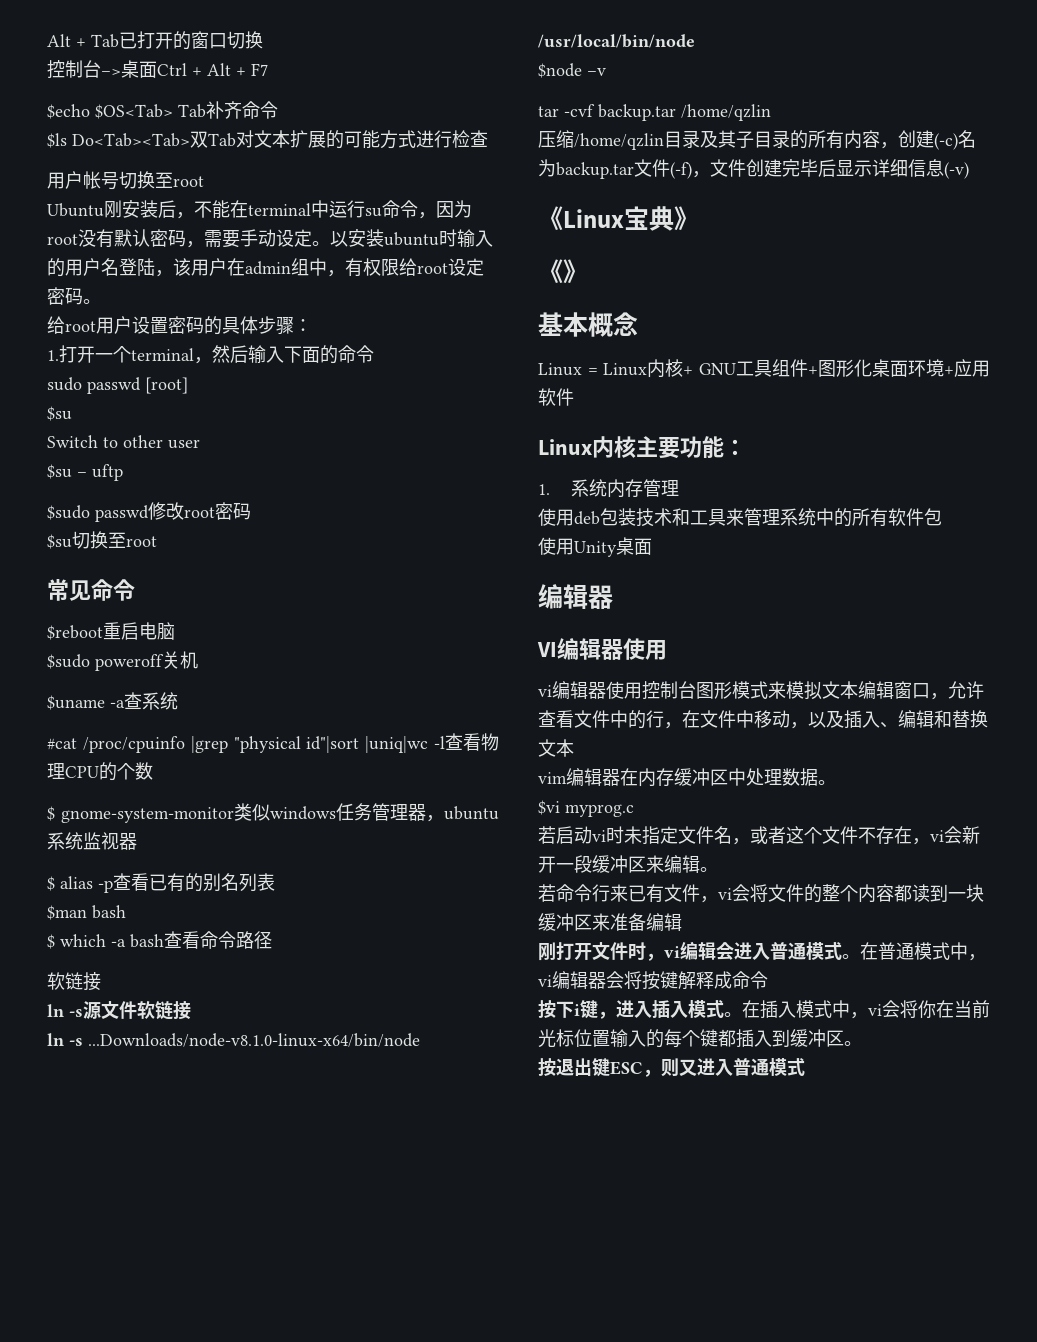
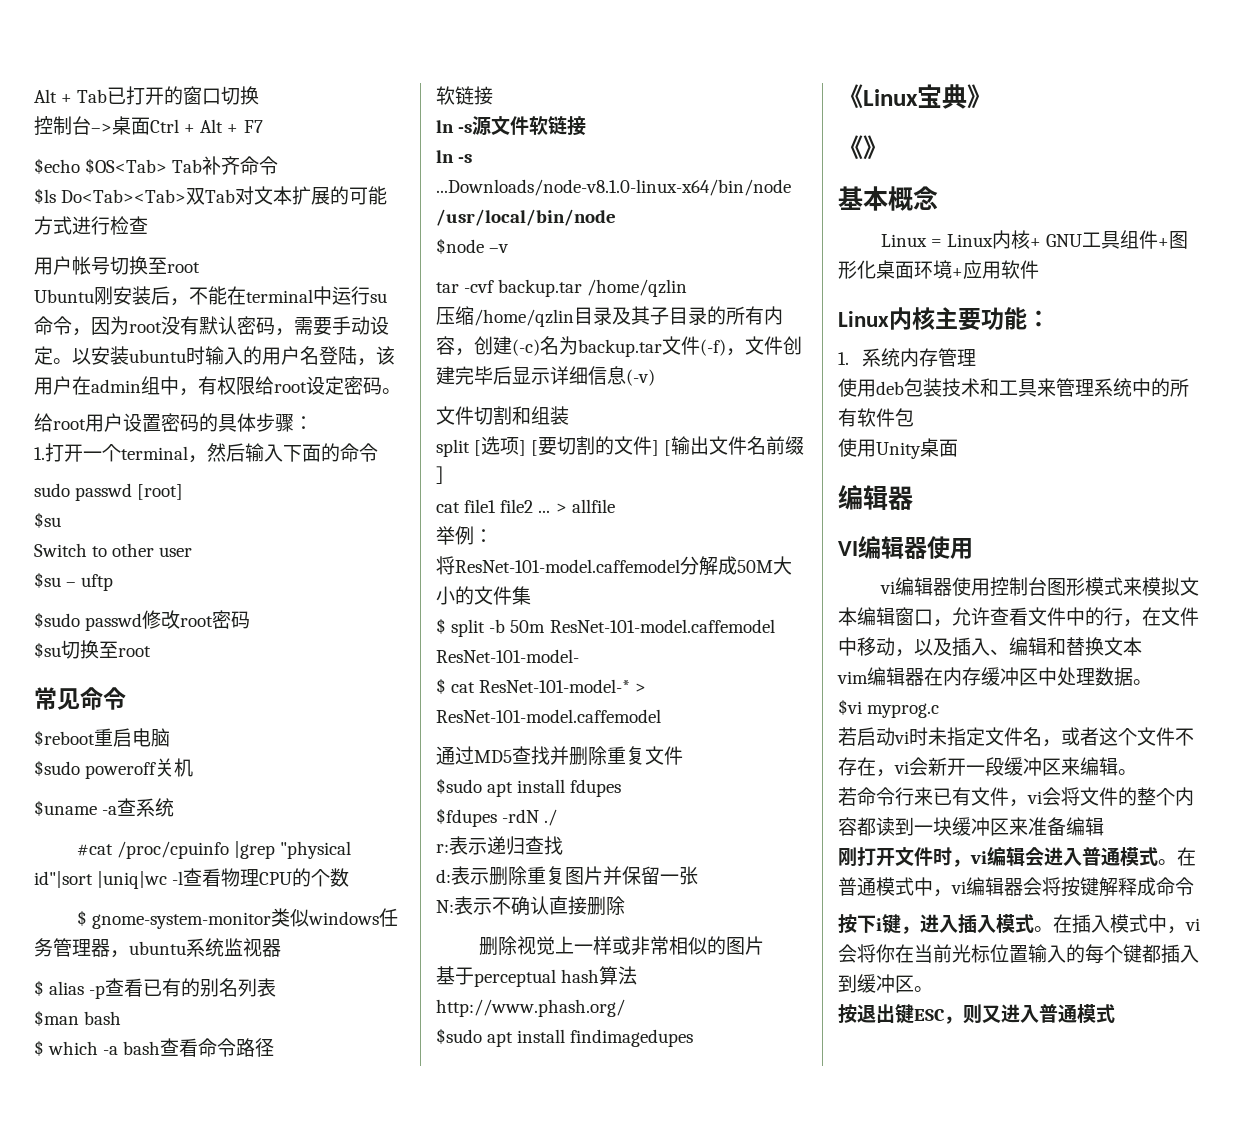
(969, 170) none -> [436,406,569,425] [436,436,805,457] [436,466,455,484] [436,499,615,513] [436,526,493,545] [436,556,792,576] [436,586,531,605] [436,618,775,637] [436,649,579,663] [436,678,647,694] [436,709,661,723] [436,746,683,766] [436,778,622,797] [436,808,558,827] [436,836,563,855] [436,866,698,886] [436,896,625,916] [479,936,765,956] [436,966,638,987] [436,999,625,1017] [436,1028,694,1047] // 文件切割和组装 // split [选项] [要切割的文件] [输出文件名前缀］ // cat file1 file2 ... > allfile // 举例： // 将ResNet-101-model.caffemodel分解成50M大小的文件集 // $ split -b 50m ResNet-101-model.caffemodel ResNet-101-model- // $ cat ResNet-101-model-* > ResNet-101-model.caffemodel // 通过MD5查找并删除重复文件 // $sudo apt install fdupes // $fdupes -rdN ./ // r:表示递归查找 // d:表示删除重复图片并保留一张 // N:表示不确认直接删除 // 删除视觉上一样或非常相似的图片 // 基于perceptual hash算法http://www.phash.org/ // $sudo apt install findimagedupes

